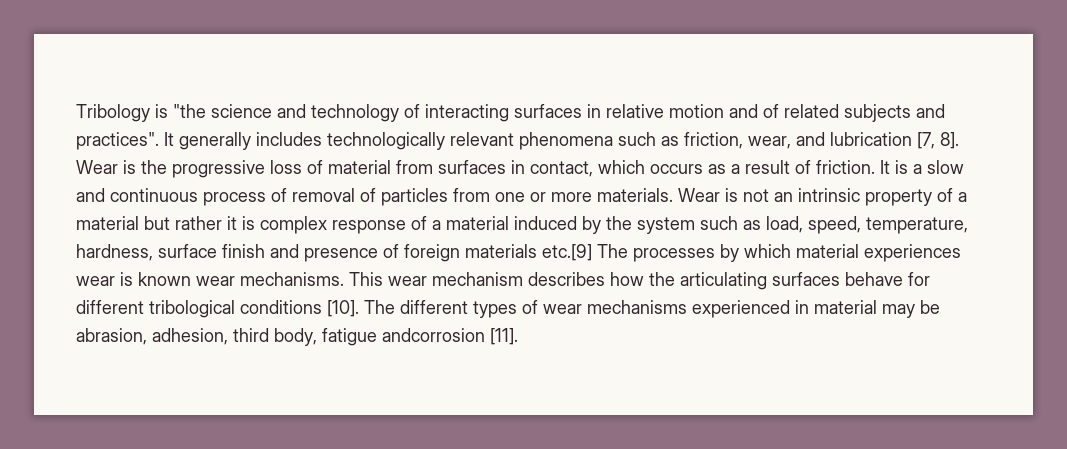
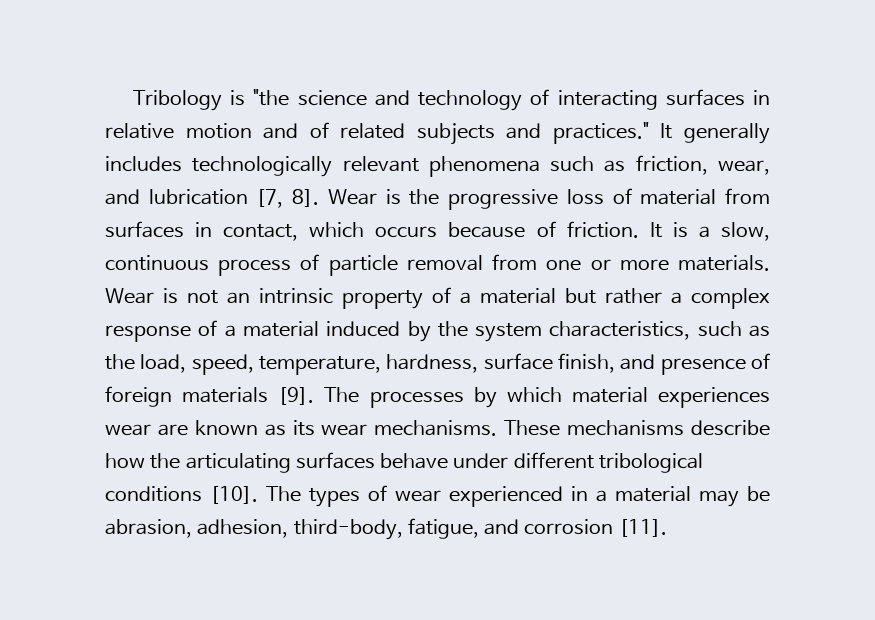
[76,132,159,150] practices". -> [552,122,649,144] practices."
[708,160,790,174] as a result -> [448,222,526,238] because
[927,160,964,174] [76,188,105,202] slow and -> [720,222,770,241] slow,
[292,188,448,206] removal of particles -> [328,255,483,276] particle removal
[227,216,255,230] it is -> [670,292,682,304] a
[700,216,761,230] such as -> [549,321,771,340] [105,354,135,370] characteristics, such as the
[222,244,265,258] finish -> [558,353,616,373] finish,
[542,244,592,261] etc.[9] -> [278,387,315,405] [9].
[120,272,605,286] is known wear mechanisms. This wear mechanism describes -> [157,420,770,436] are known as its wear mechanisms. These mechanisms describe
[908,272,930,286] for -> [453,453,509,469] under
[400,300,468,314] different -> (301, 494) none
[587,300,687,314] mechanisms -> (441, 496) none
(809, 307) none -> [596,490,607,502] a
[233,328,485,346] third body, fatigue andcorrosion -> [293,518,614,540] third-body, fatigue, and corrosion

